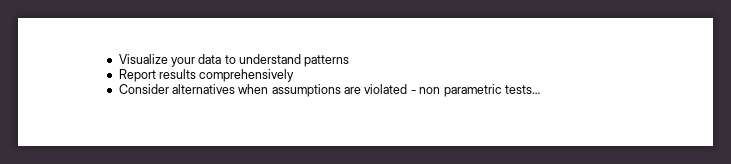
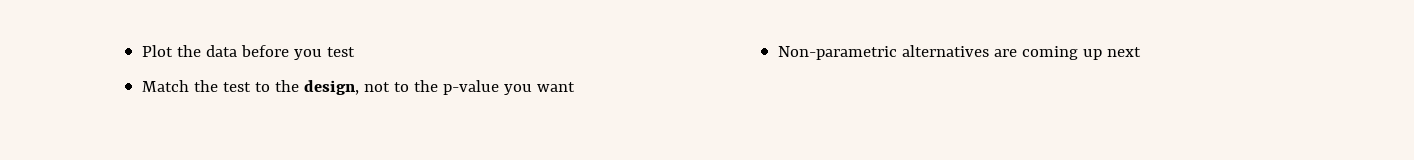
[118,54,350,67] [118,69,295,82] [118,84,540,97] Visualize your data to understand patterns // Report results comprehensively // Consider alternatives when assumptions are violated - non parametric tests… -> [141,45,355,60] [141,80,575,95] [777,45,1141,60] Plot the data before you test // Match the test to the design, not to the p-value you want // Non-parametric alternatives are coming up next

